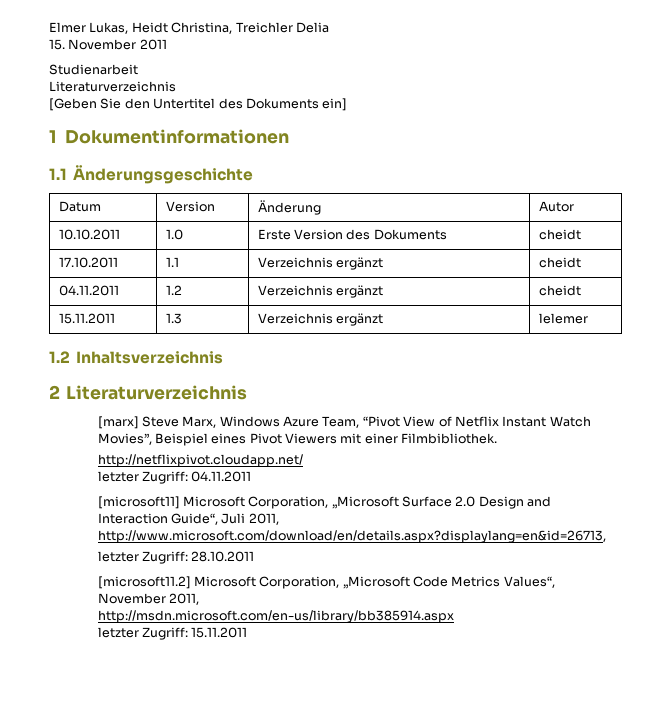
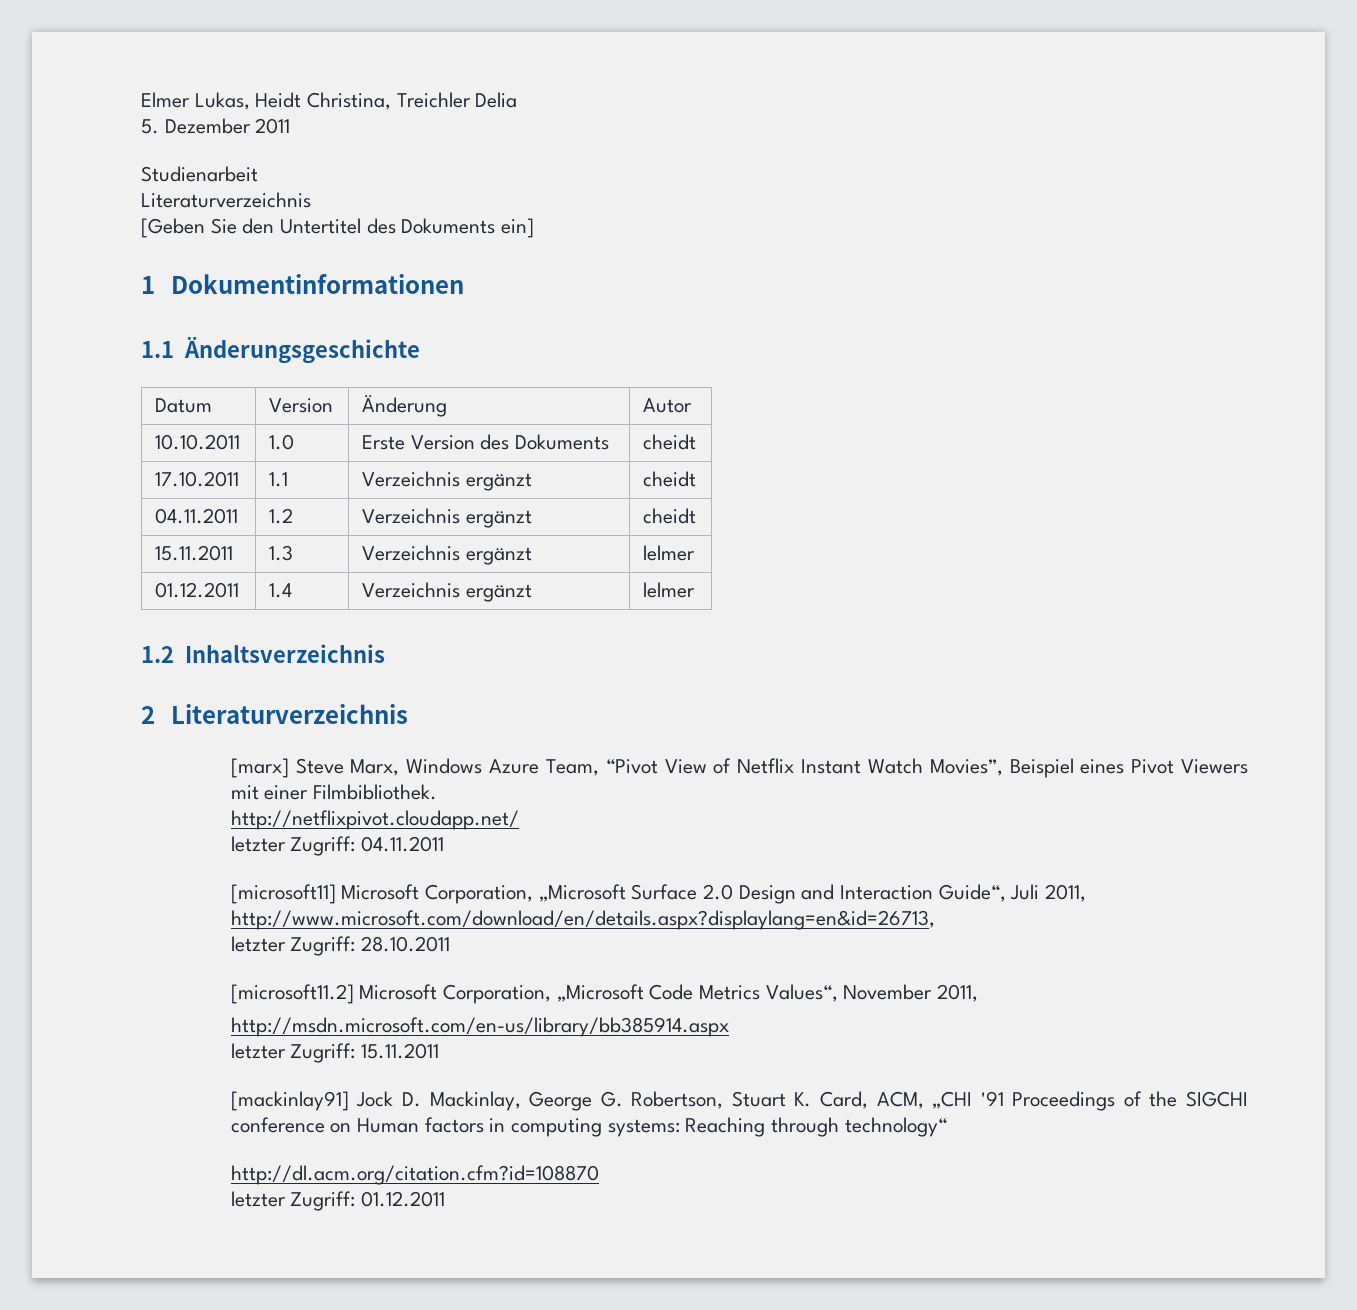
[49,39,137,50] 15. November -> [141,118,251,134] 5. Dezember
[538,313,588,324] lelemer -> [643,545,696,561] [155,582,240,598] [269,583,293,598] [362,582,532,602] [643,582,696,598] lelmer // 01.12.2011 | 1.4 | Verzeichnis ergänzt | lelmer
(248, 632) none -> [230,1091,1249,1111] [230,1117,947,1137] [230,1165,599,1185] [230,1191,446,1211] // [mackinlay91] Jock D. Mackinlay, George G. Robertson, Stuart K. Card, ACM, „CHI '91 Proceedings of the SIGCHI conference on Human factors in computing systems: Reaching through technology“ // http://dl.acm.org/citation.cfm?id=108870 // letzter Zugriff: 01.12.2011

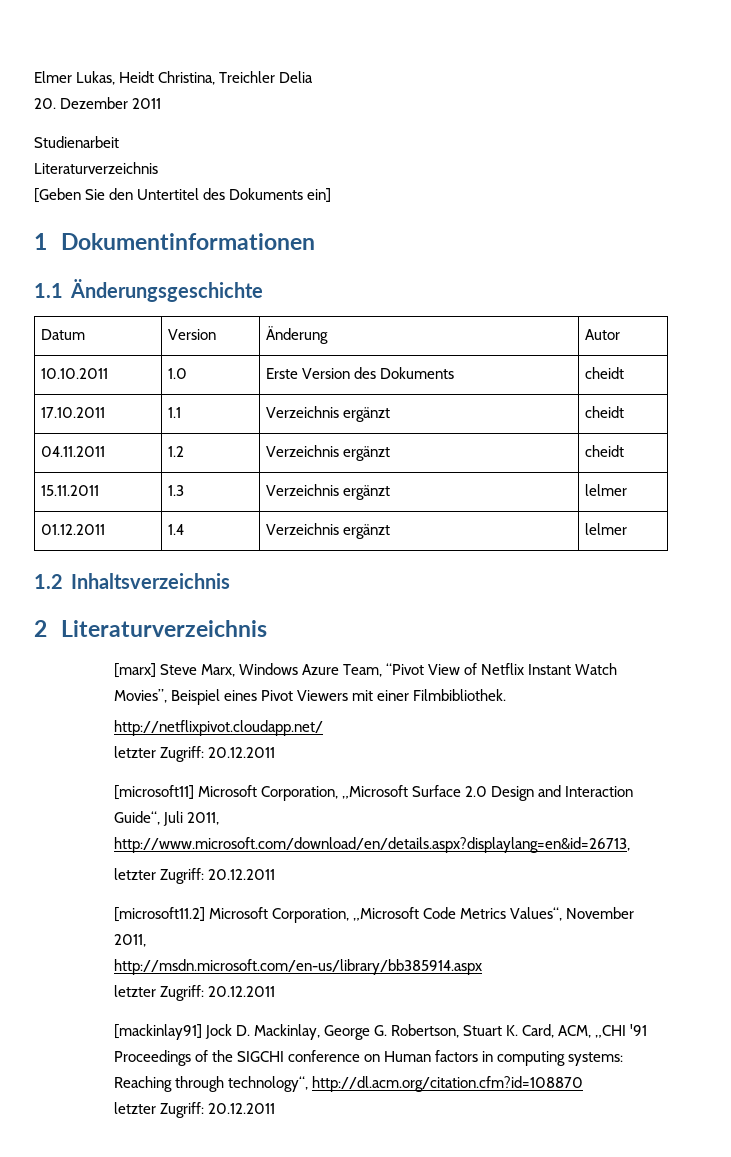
[141,119,159,134] 5. -> [34,98,56,109] 20.
[361,836,445,852] 04.11.2011 -> [207,747,275,758] 20.12.2011
[361,936,451,952] 28.10.2011 -> [207,869,275,880] 20.12.2011
[361,1043,440,1059] 15.11.2011 -> [207,986,275,997] 20.12.2011
[844,1117,947,1137] technology“ // -> [227,1076,308,1092] technology“,
[361,1191,446,1207] 01.12.2011 -> [207,1103,275,1114] 20.12.2011

